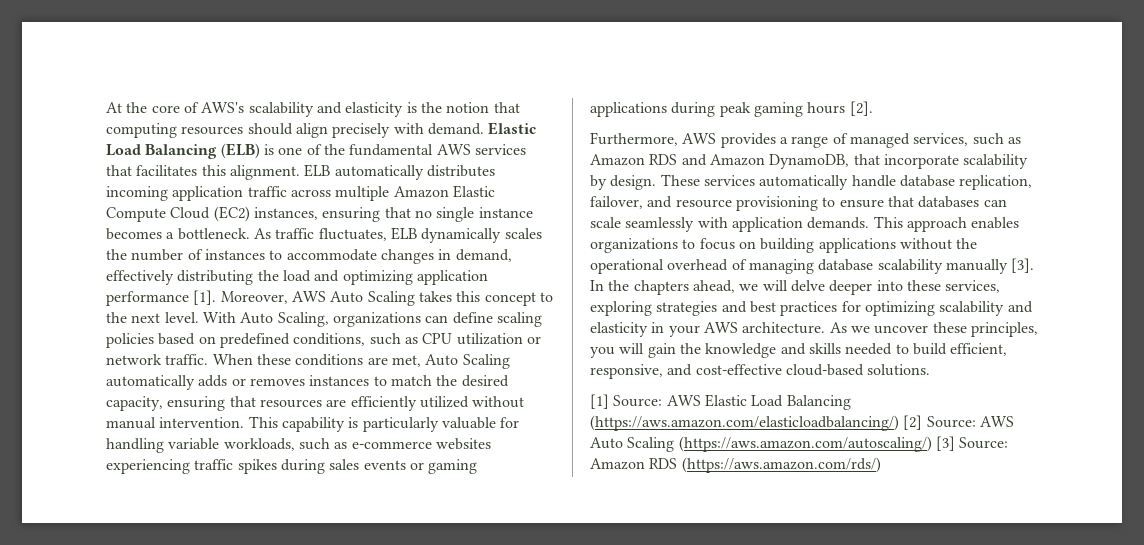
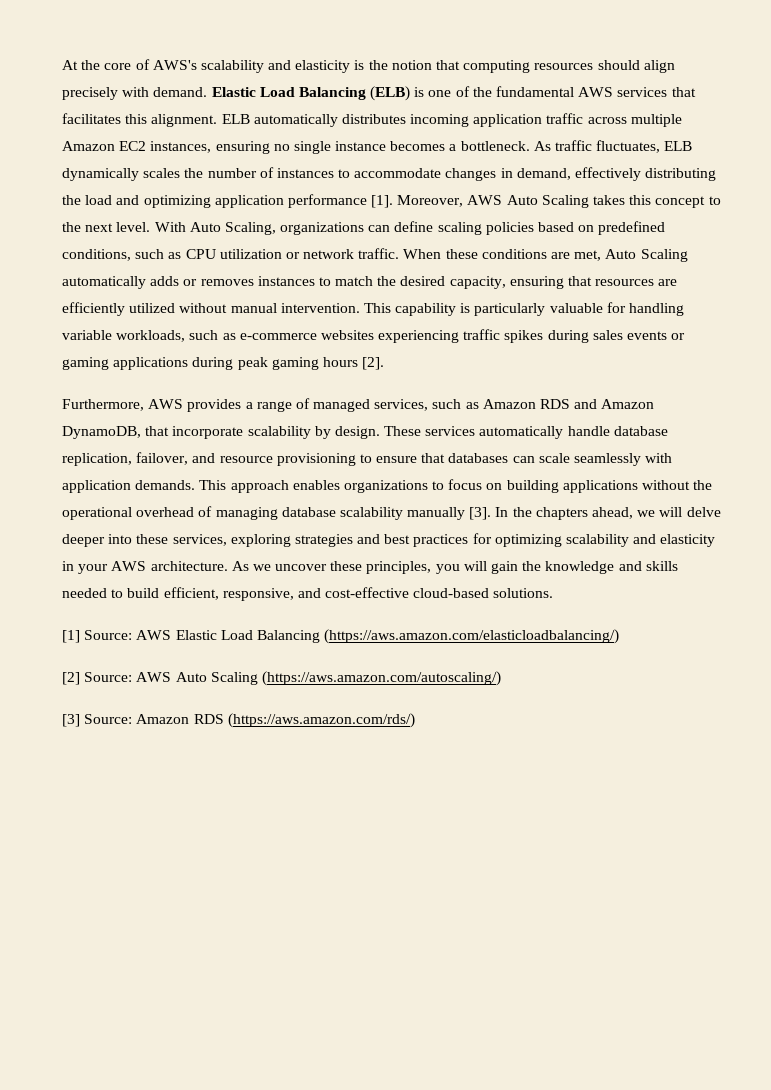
[452,185,495,198] [106,206,250,222] Elastic Compute Cloud (EC2) -> [119,141,147,151] EC2
[384,207,411,218] that -> (270, 147) none
(899, 423) none -> (620, 636) //
(932, 444) none -> (501, 678) //

